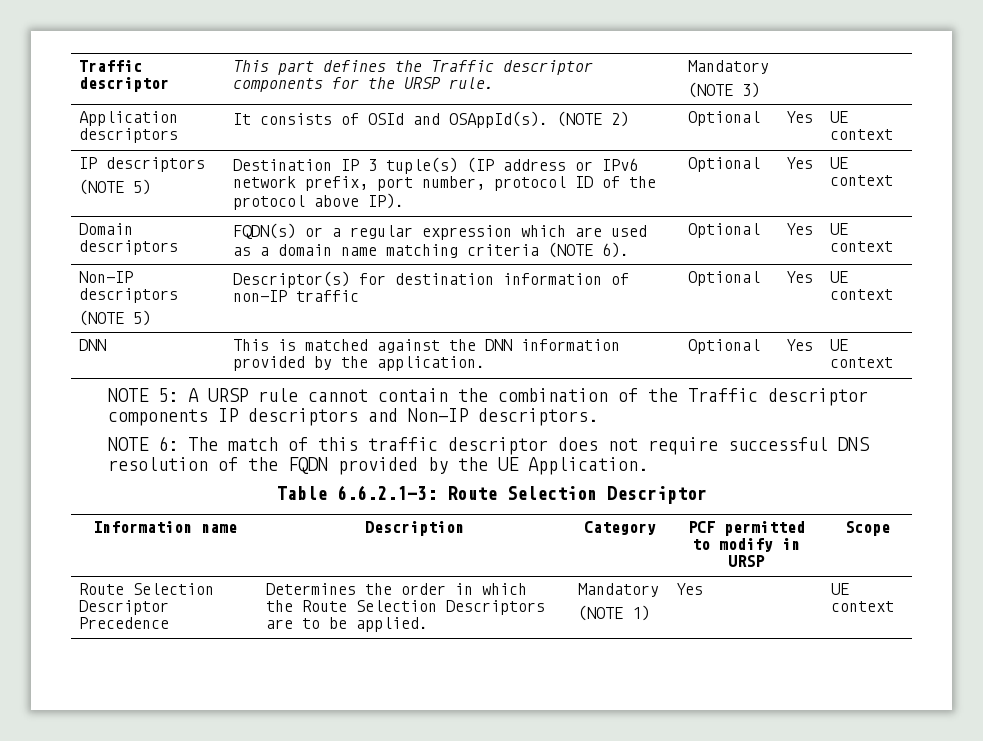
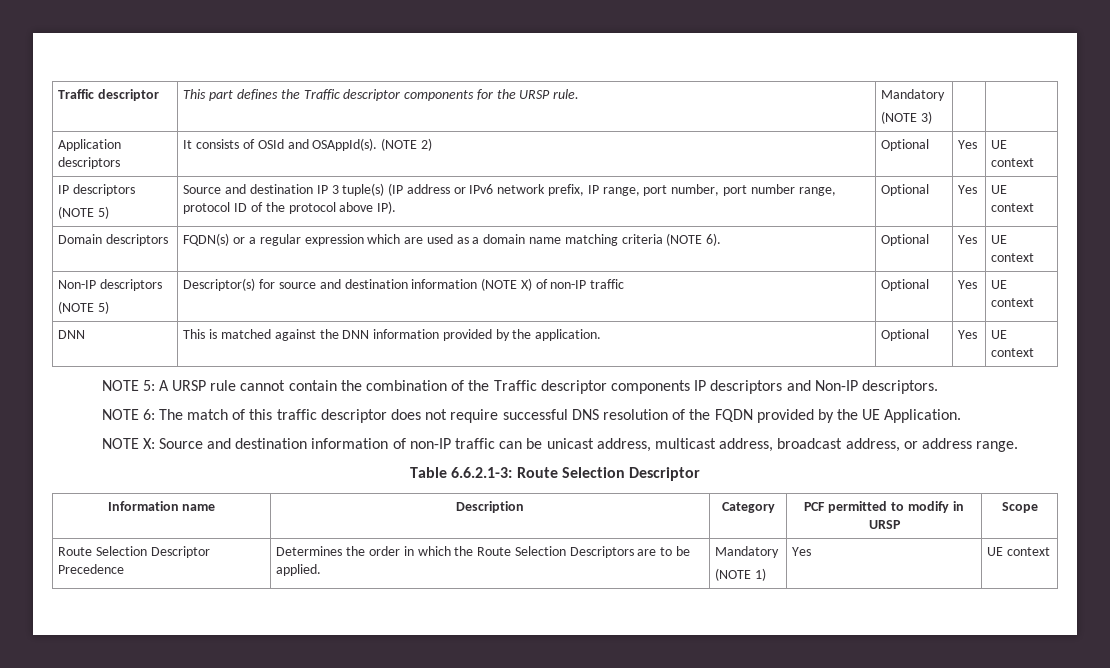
[233,159,333,171] Destination -> [183,184,314,194] Source and destination
[377,176,486,191] port number, -> [587,184,836,196] IP range, port number, port number range,
[395,273,603,285] destination information -> [279,278,532,291] source and destination information (NOTE X)
(649, 466) none -> [101,438,1019,452] // NOTE X: Source and destination information of non-IP traffic can be unicast address, multicast address, broadcast address, or address range.

